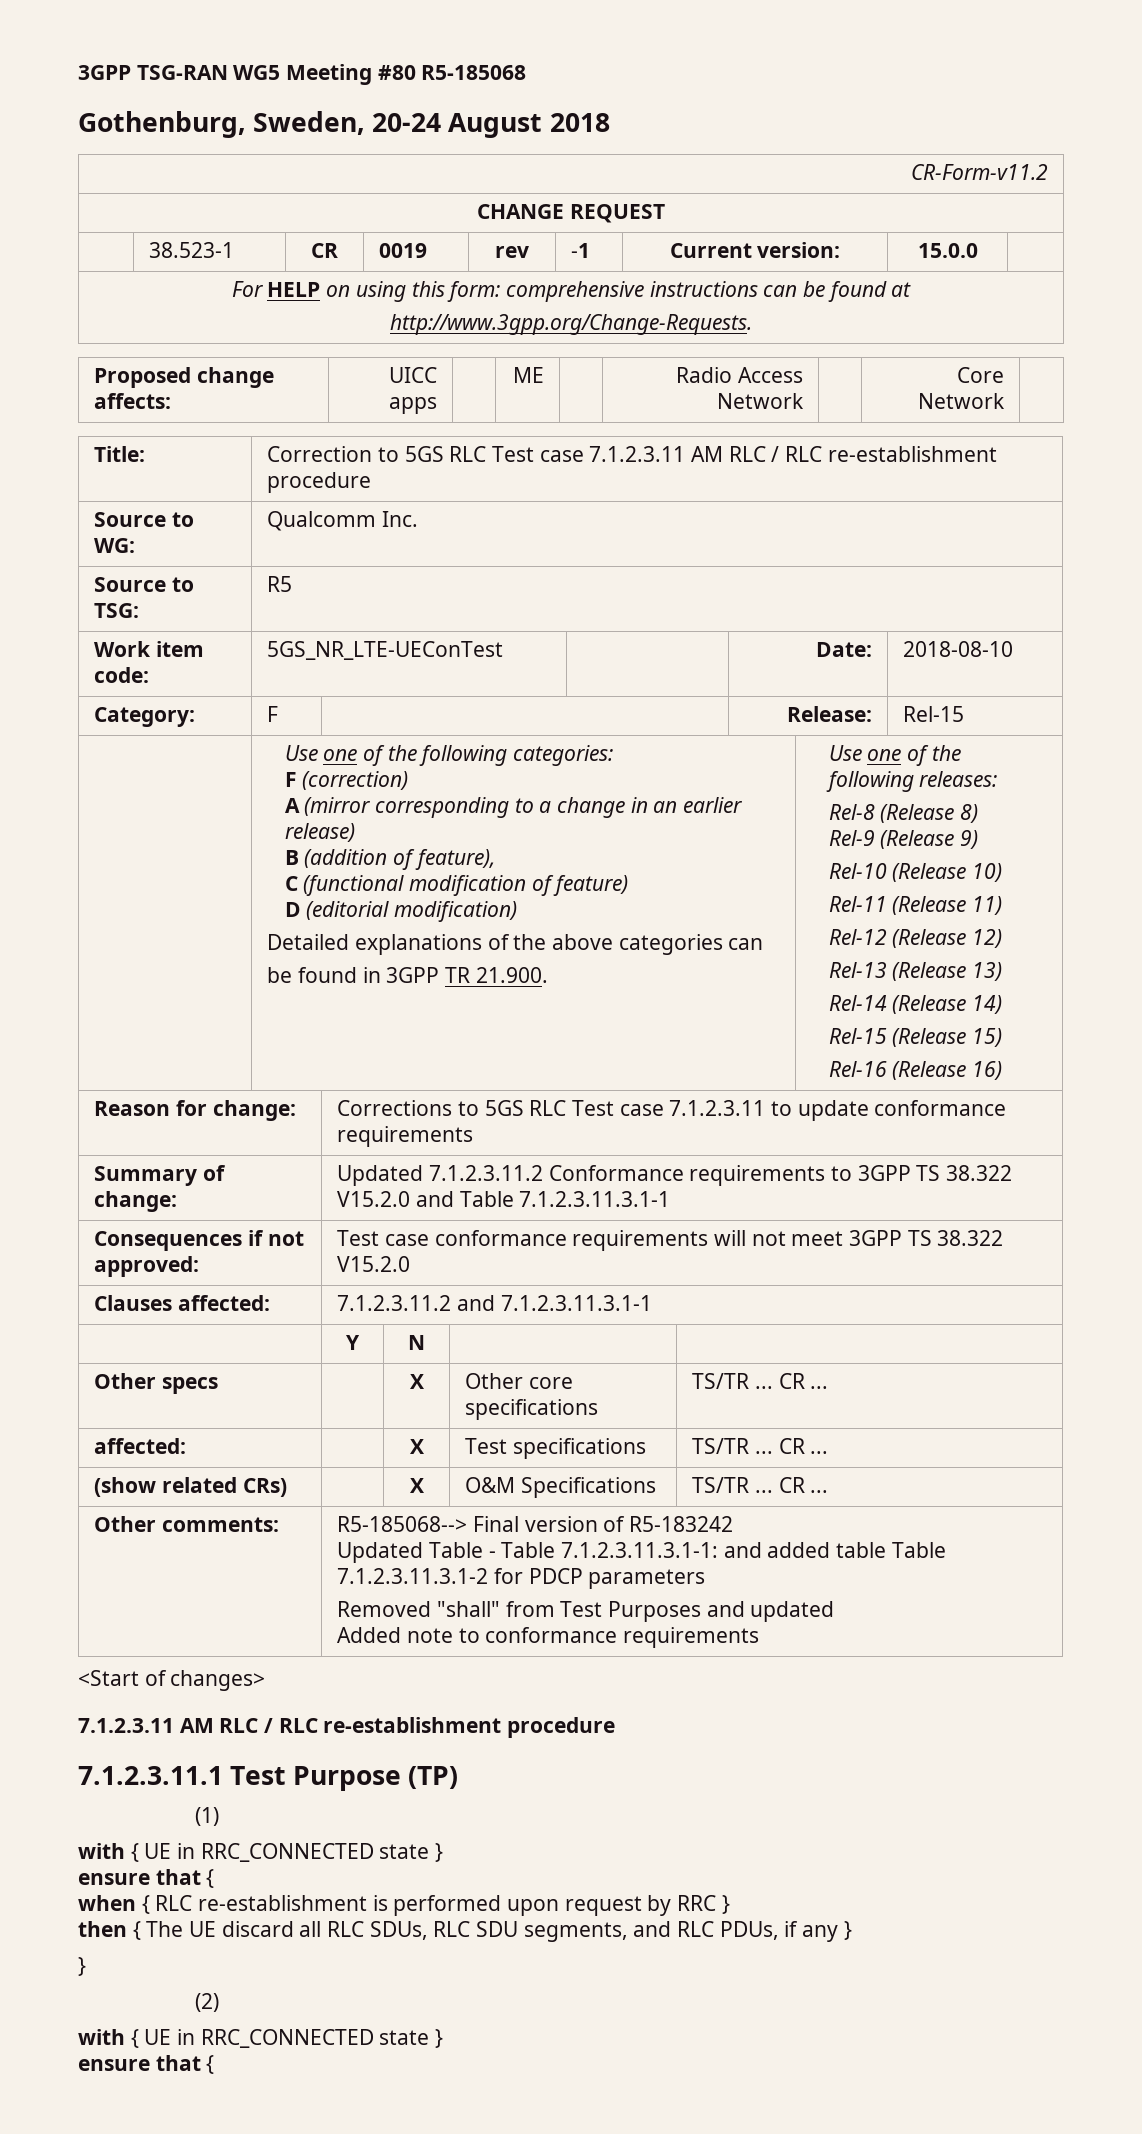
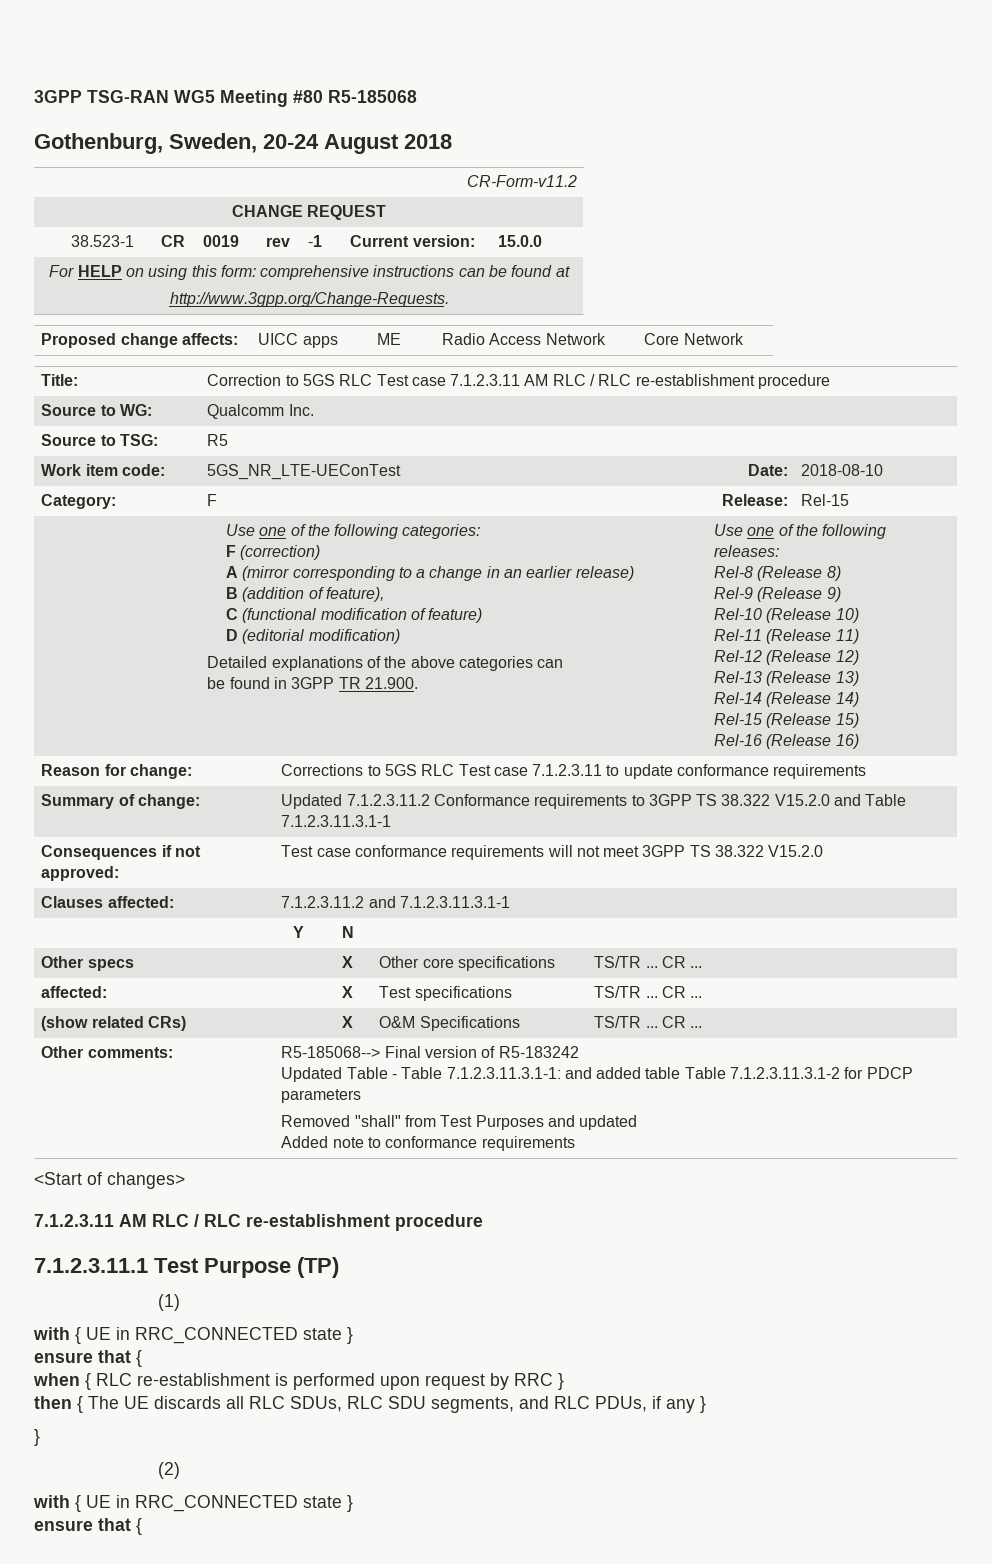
[221,1921,294,1937] discard -> [154,1396,221,1409] discards

